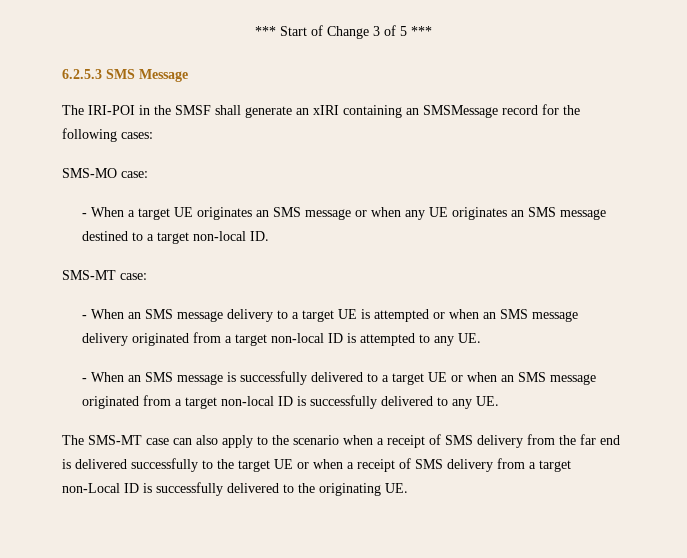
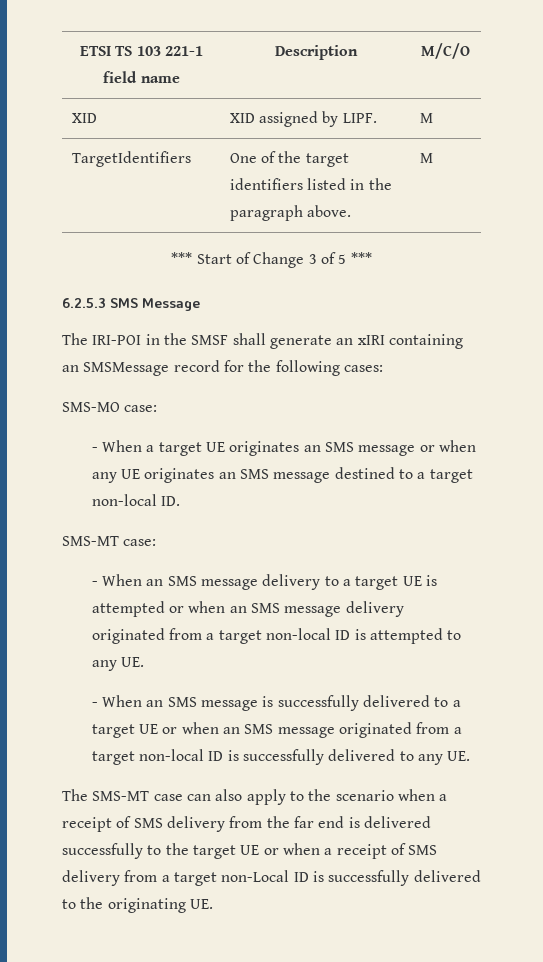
(255, 31) none -> [80,46,203,56] [103,71,180,83] [274,45,358,60] [421,43,470,59] [71,113,97,123] [229,111,377,127] [419,113,433,123] [71,151,191,167] [229,151,349,167] [229,178,392,190] [229,205,351,221] [419,153,433,163] ETSI TS 103 221-1 field name | Description | M/C/O // XID | XID assigned by LIPF. | M // TargetIdentifiers | One of the target identifiers listed in the paragraph above. | M //

